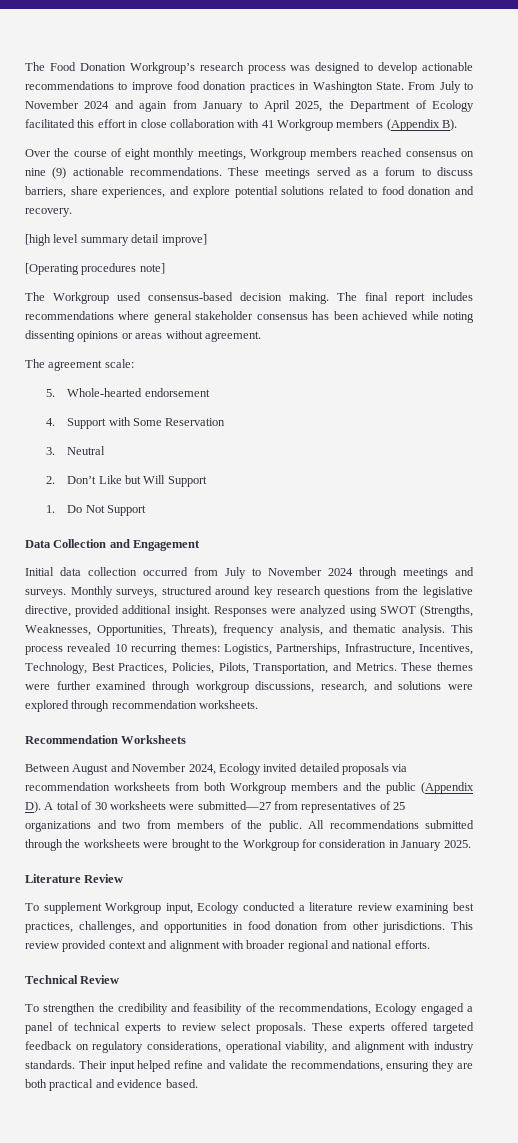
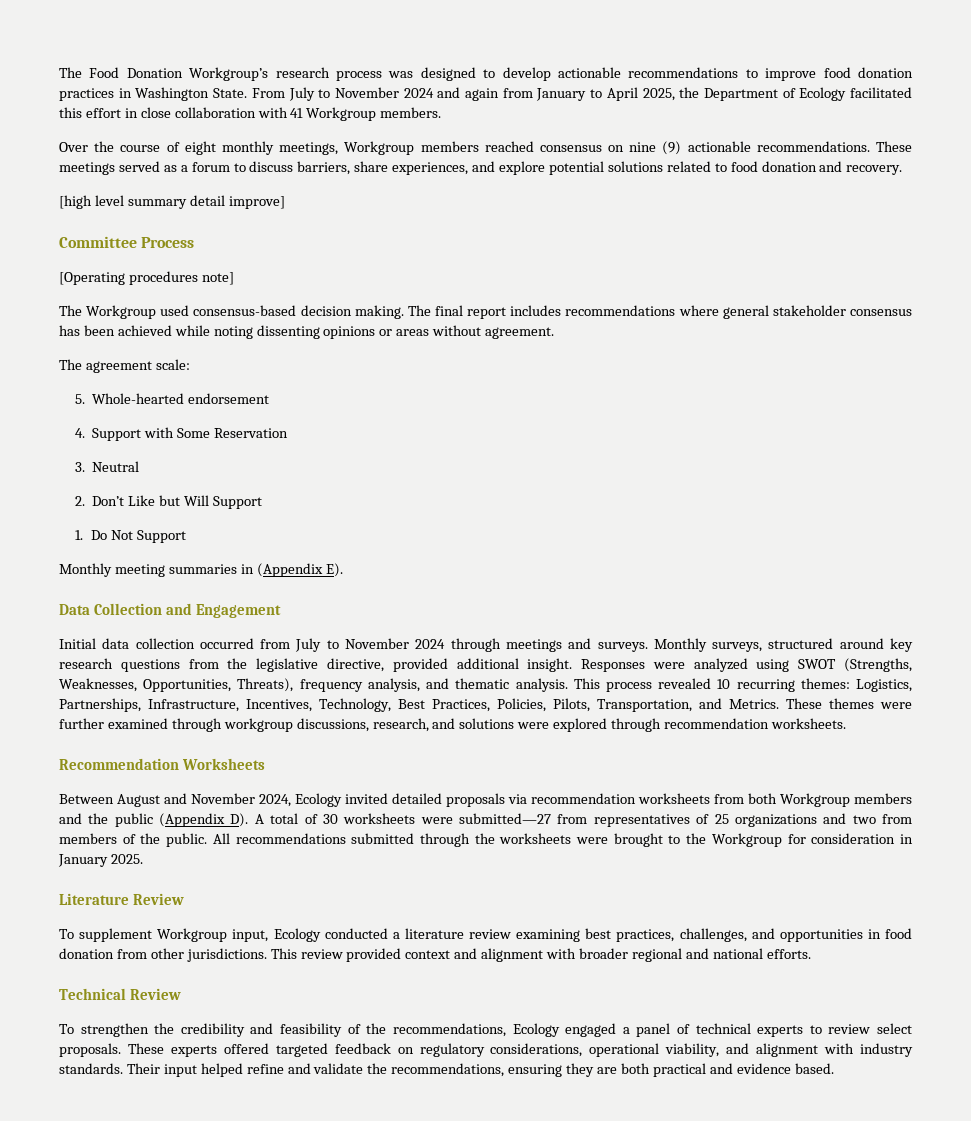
[336,119,458,131] members (Appendix B). -> [380,107,442,118] members.
(207, 240) none -> [59,236,195,248] // Committee Process
(146, 510) none -> [59,563,343,577] // Monthly meeting summaries in (Appendix E).

